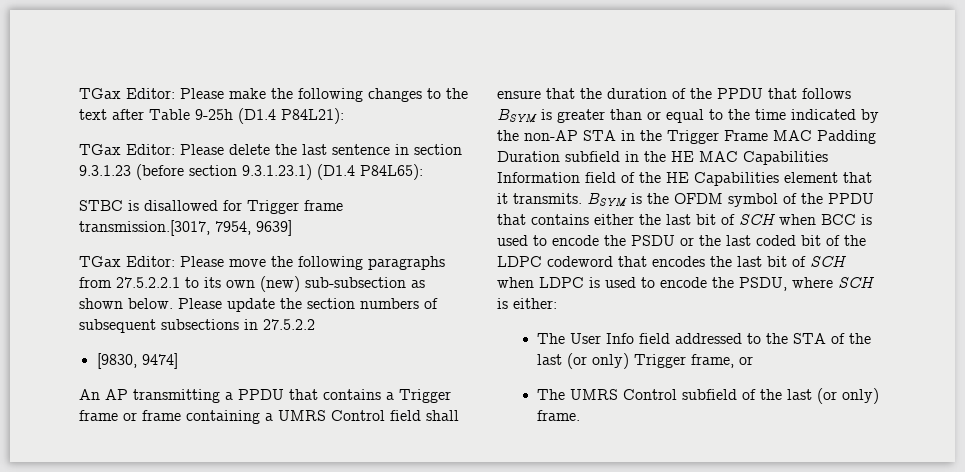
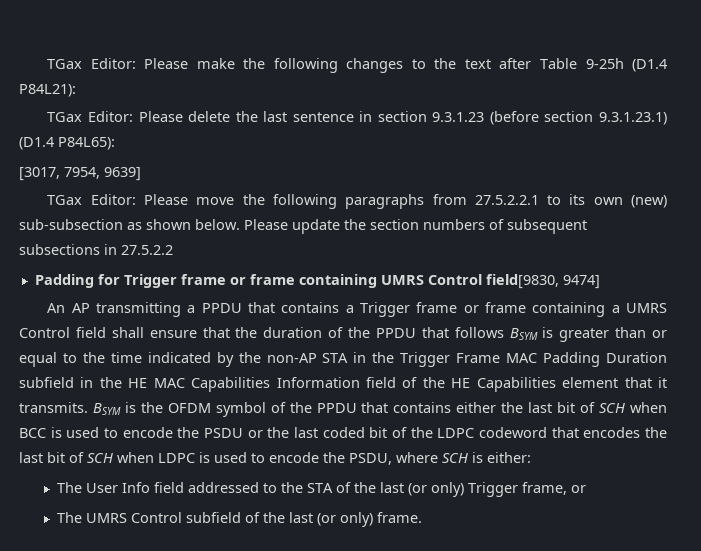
[79,200,343,214] [79,220,210,236] STBC is disallowed for Trigger frame transmission.[3017, -> [19,167,60,181] [3017,
[96,353,137,369] [9830, -> [34,274,559,289] Padding for Trigger frame or frame containing UMRS Control field[9830,

